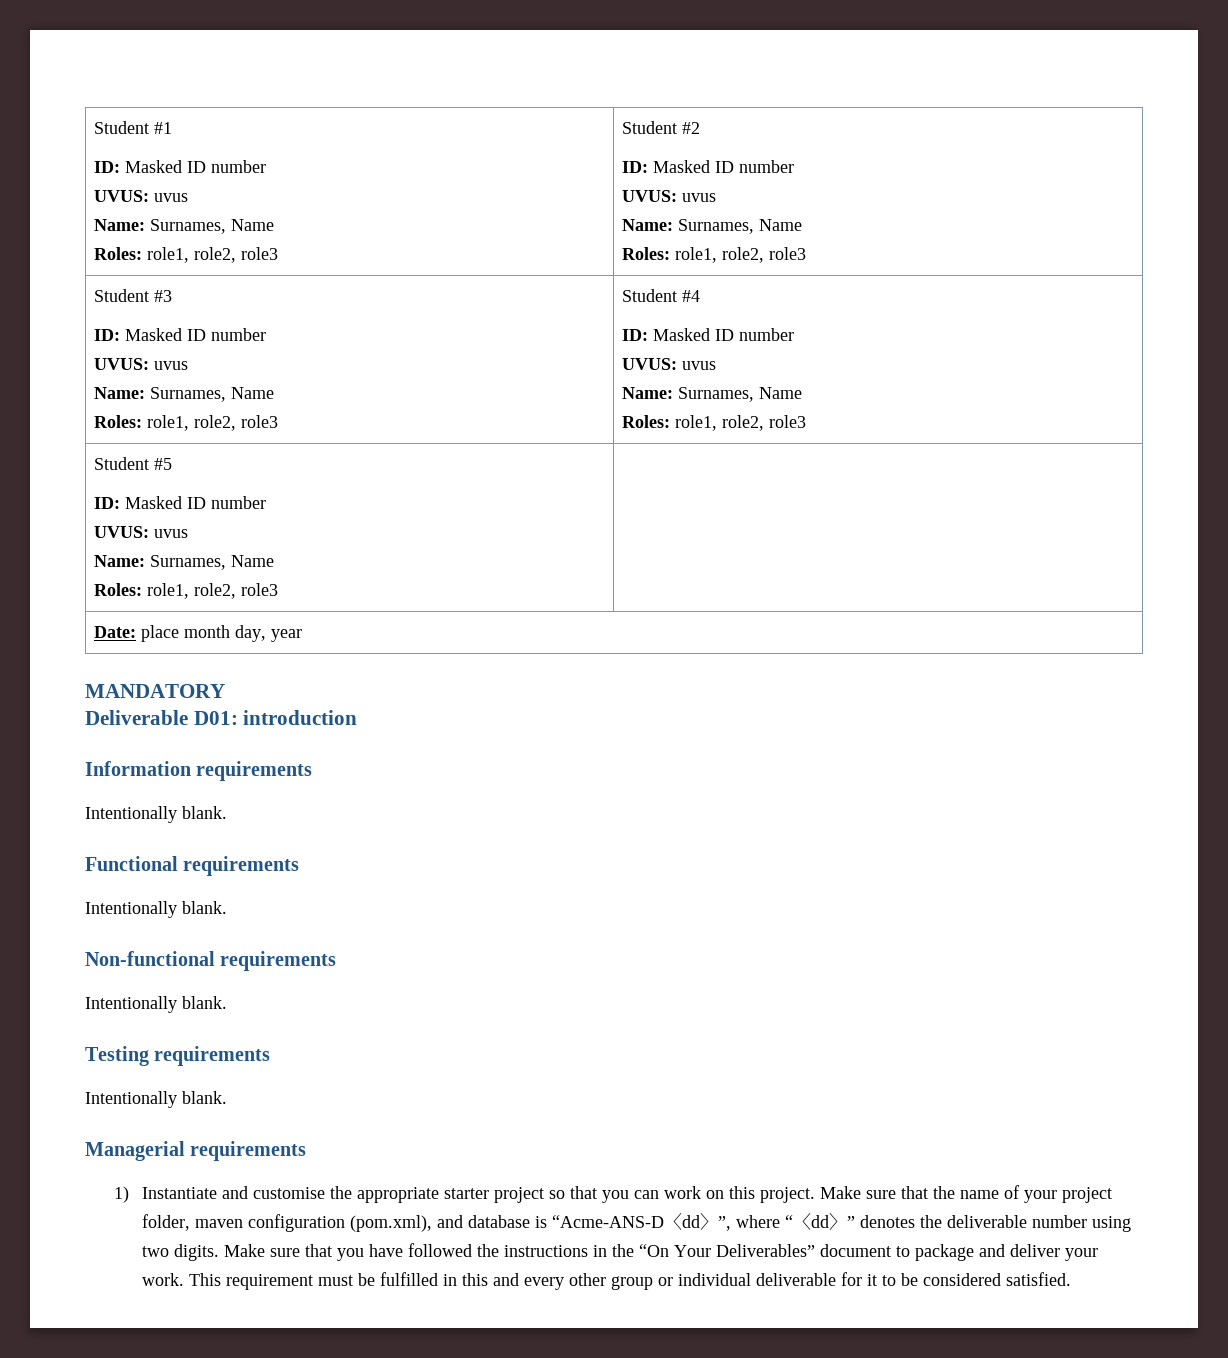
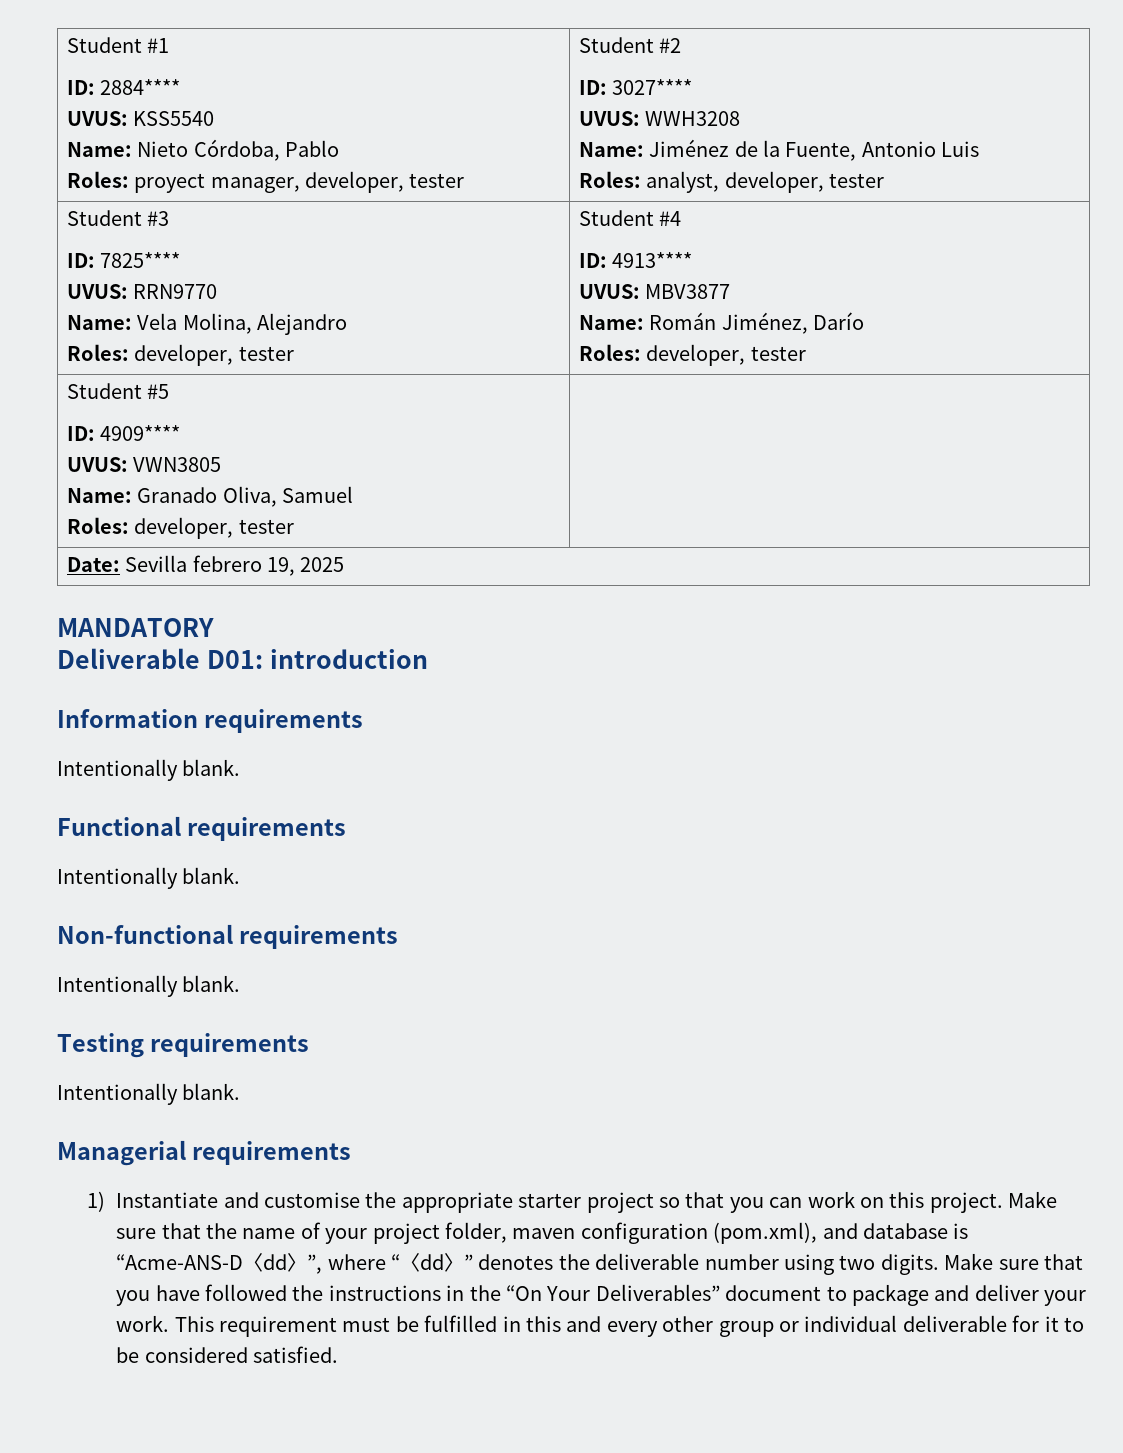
[125,160,267,173] [94,190,189,202] [94,219,275,234] [94,247,279,263] Masked ID number // UVUS: uvus // Name: Surnames, Name // Roles: role1, role2, role3 -> [100,79,181,95] [66,111,215,126] [66,139,339,161] [66,171,465,193] 2884**** // UVUS: KSS5540 // Name: Nieto Córdoba, Pablo // Roles: proyect manager, developer, tester
[653,160,795,173] [622,190,717,202] [622,219,803,234] [622,247,807,263] Masked ID number // UVUS: uvus // Name: Surnames, Name // Roles: role1, role2, role3 -> [612,79,693,95] [578,111,741,126] [578,139,980,161] [578,171,884,193] 3027**** // UVUS: WWH3208 // Name: Jiménez de la Fuente, Antonio Luis // Roles: analyst, developer, tester
[125,328,267,341] [94,358,189,370] [94,387,275,402] [94,415,279,431] Masked ID number // UVUS: uvus // Name: Surnames, Name // Roles: role1, role2, role3 -> [100,252,181,268] [66,284,218,299] [66,313,347,335] [66,344,294,366] 7825**** // UVUS: RRN9770 // Name: Vela Molina, Alejandro // Roles: developer, tester
[653,328,795,341] [622,358,717,370] [622,387,803,402] [622,415,807,431] Masked ID number // UVUS: uvus // Name: Surnames, Name // Roles: role1, role2, role3 -> [612,252,693,268] [578,284,731,299] [578,312,864,334] [578,344,806,366] 4913**** // UVUS: MBV3877 // Name: Román Jiménez, Darío // Roles: developer, tester
[125,496,267,509] [94,526,189,538] [94,555,275,570] [94,583,279,599] [94,625,303,642] Masked ID number // UVUS: uvus // Name: Surnames, Name // Roles: role1, role2, role3 | // Date: place month day, year -> [100,425,181,441] [66,457,222,472] [66,486,353,507] [66,517,294,539] [66,555,345,576] 4909**** // UVUS: VWN3805 // Name: Granado Oliva, Samuel // Roles: developer, tester | // Date: Sevilla febrero 19, 2025

